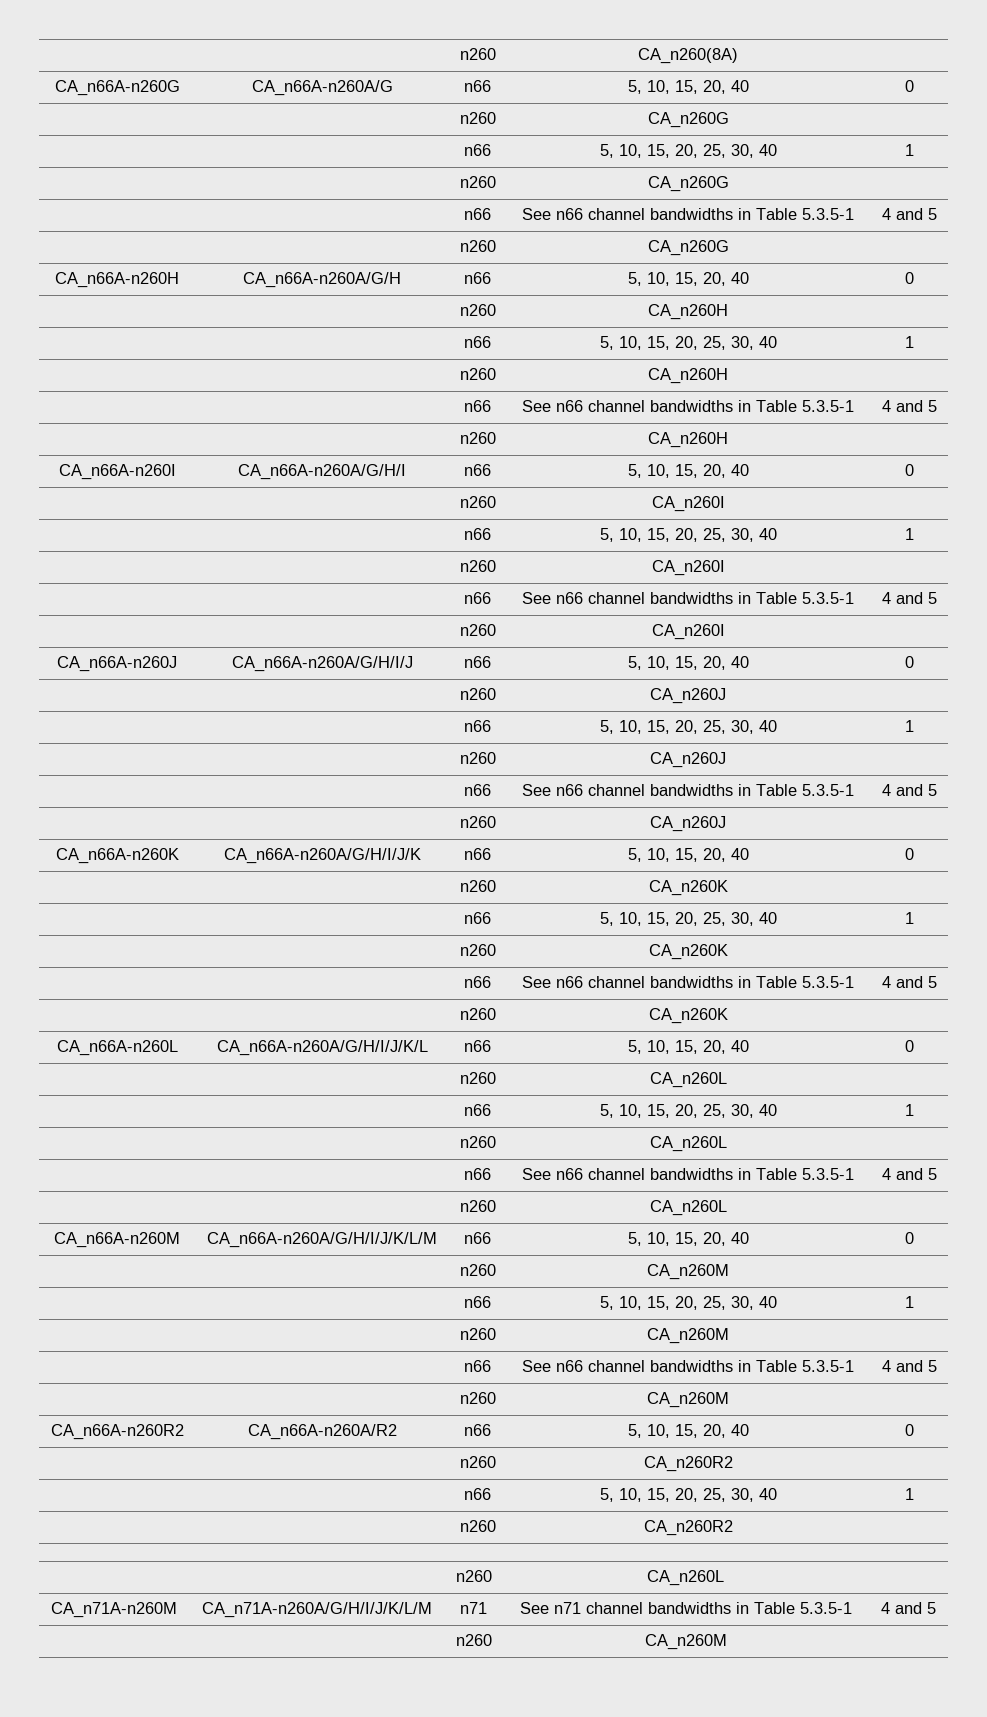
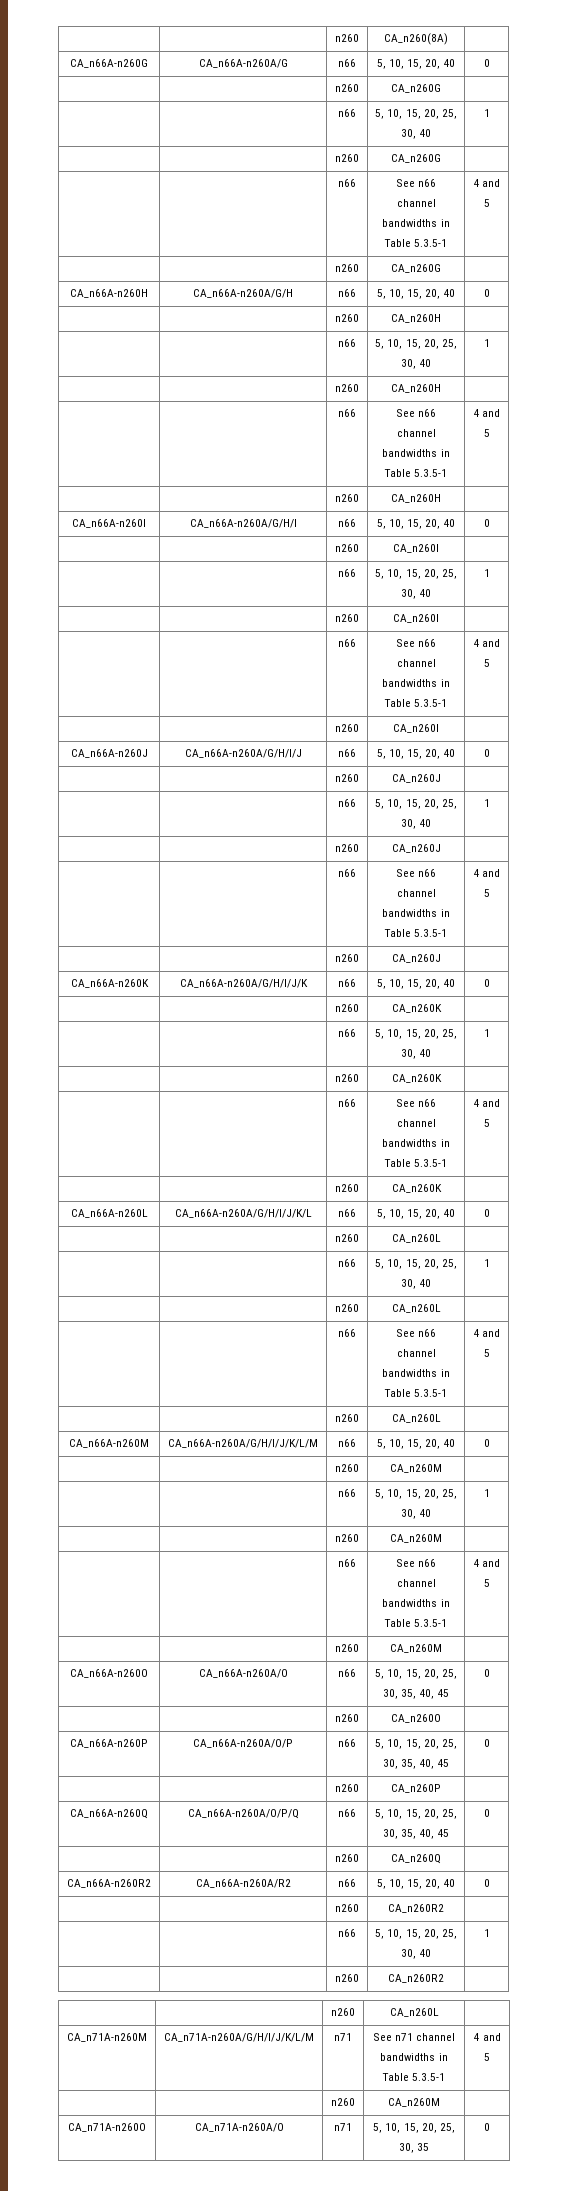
(729, 1400) none -> [70,1669,148,1678] [198,1669,288,1678] [338,1669,356,1677] [375,1669,457,1679] [382,1689,450,1699] [483,1669,490,1677] [335,1714,359,1722] [391,1714,441,1723] [70,1739,148,1748] [193,1739,293,1748] [338,1739,356,1747] [375,1739,457,1749] [382,1759,450,1769] [483,1739,490,1747] [335,1784,359,1792] [391,1784,441,1793] [70,1809,148,1819] [187,1809,299,1819] [338,1809,356,1817] [375,1809,457,1819] [382,1829,450,1839] [483,1809,490,1817] [335,1854,359,1862] [391,1854,441,1864] // CA_n66A-n260O | CA_n66A-n260A/O | n66 | 5, 10, 15, 20, 25, 30, 35, 40, 45 | 0 // | | n260 | CA_n260O | // CA_n66A-n260P | CA_n66A-n260A/O/P | n66 | 5, 10, 15, 20, 25, 30, 35, 40, 45 | 0 // | | n260 | CA_n260P | // CA_n66A-n260Q | CA_n66A-n260A/O/P/Q | n66 | 5, 10, 15, 20, 25, 30, 35, 40, 45 | 0 // | | n260 | CA_n260Q |
(727, 1642) none -> [68,2123,146,2132] [194,2123,284,2132] [334,2123,352,2131] [373,2123,455,2133] [398,2143,430,2153] [484,2123,490,2131] // CA_n71A-n260O | CA_n71A-n260A/O | n71 | 5, 10, 15, 20, 25, 30, 35 | 0

